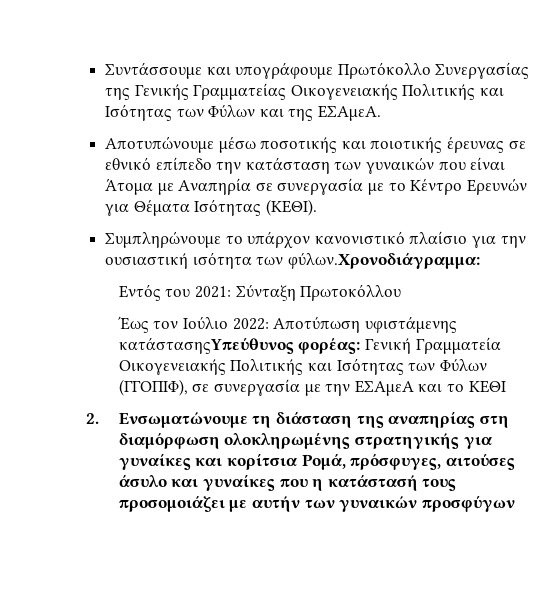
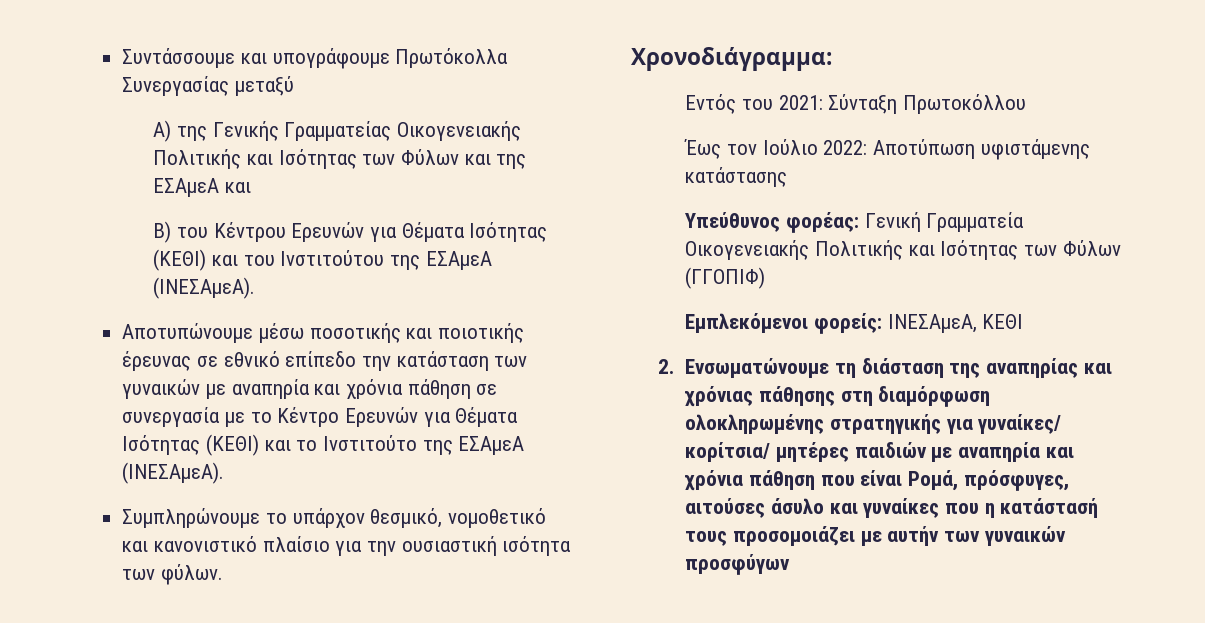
[337,62,530,79] Πρωτόκολλο Συνεργασίας -> [395,48,509,68] [122,76,294,96] [153,120,172,142] Πρωτόκολλα Συνεργασίας μεταξύ // Α)
[318,105,382,121] ΕΣΑµεΑ. -> [153,178,252,197] [153,221,548,243] [153,249,492,271] [153,277,256,299] ΕΣΑµεΑ και // Β) του Κέντρου Ερευνών για Θέματα Ισότητας (ΚΕΘΙ) και του Ινστιτούτου της ΕΣΑμεΑ (ΙΝΕΣΑμεΑ).
[438,157,506,170] [105,178,252,195] που είναι Άτοµα µε Αναπηρία -> [205,379,471,399] µε αναπηρία και χρόνια πάθηση
[265,199,317,216] (ΚΕΘΙ). -> [205,434,525,456] [122,462,225,484] (ΚΕΘΙ) και το Ινστιτούτο της ΕΣΑμεΑ (ΙΝΕΣΑμεΑ).
(311, 240) none -> [370,508,546,528] [122,541,149,552] θεσμικό, νομοθετικό και
[287,252,480,269] φύλων.Χρονοδιάγραµµα: -> [160,564,223,585] [631,47,832,71] φύλων. // Χρονοδιάγραµµα:
[118,337,294,354] κατάστασηςΥπεύθυνος -> [685,167,788,187] [685,212,781,232] κατάστασης // Υπεύθυνος
[118,379,464,396] (ΓΓΟΠΙΦ), σε συνεργασία µε την ΕΣΑµεΑ και το -> [685,267,766,289] [685,313,977,334] (ΓΓΟΠΙΦ) // Εμπλεκόμενοι φορείς: ΙΝΕΣΑµεΑ,
(476, 419) none -> [1083,363,1112,374] [685,386,835,407] και χρόνιας πάθησης
[118,453,298,470] γυναίκες και κορίτσια -> [977,414,1062,434] [685,442,1074,462] [685,470,903,491] γυναίκες/ κορίτσια/ μητέρες παιδιών με αναπηρία και χρόνια πάθηση που είναι

